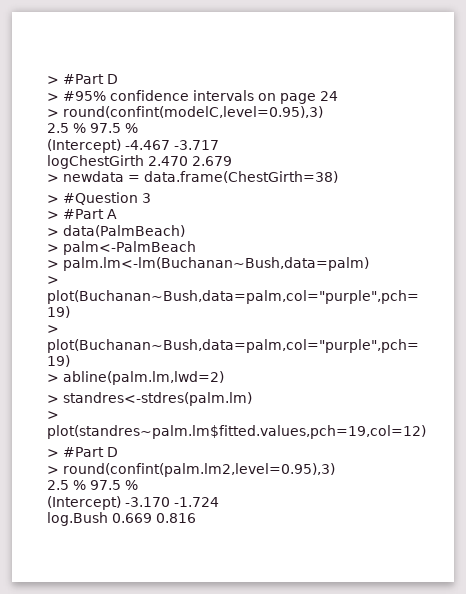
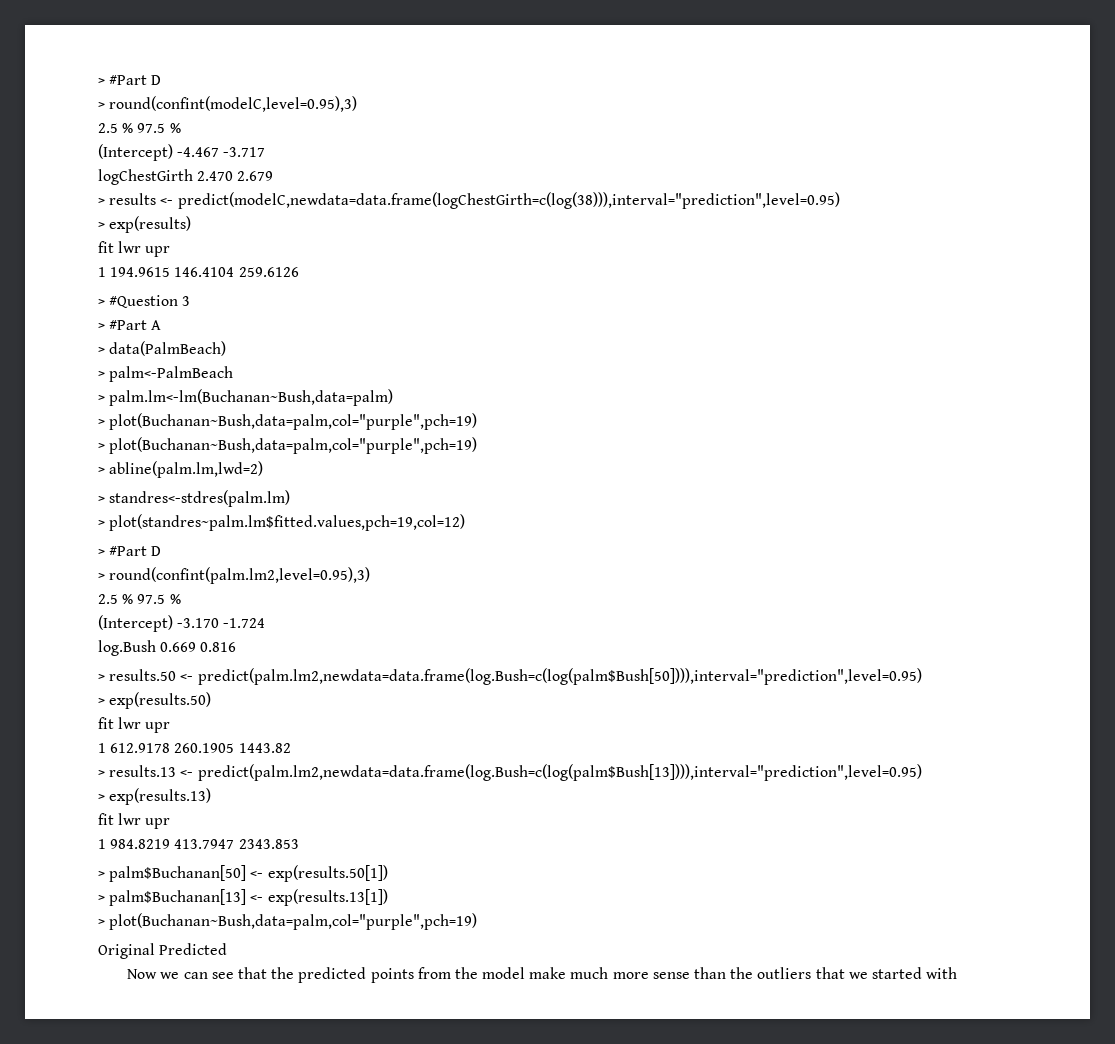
[47,74,118,84] [47,90,338,104] > #Part D // > #95% confidence intervals on page 24 -> [98,75,162,85] > #Part D
[63,171,338,183] newdata = data.frame(ChestGirth=38) -> [109,192,840,209] [98,216,192,233] [98,241,171,257] [98,267,299,277] results <- predict(modelC,newdata=data.frame(logChestGirth=c(log(38))),interval="prediction",level=0.95) // > exp(results) // fit lwr upr // 1 194.9615 146.4104 259.6126
(196, 518) none -> [98,668,922,685] [98,692,212,709] [98,717,171,733] [98,743,291,753] [98,764,922,781] [98,788,212,805] [98,813,171,829] [98,839,299,849] [98,865,388,882] [98,889,388,906] [98,913,478,930] [98,943,228,959] [127,967,958,983] // > results.50 <- predict(palm.lm2,newdata=data.frame(log.Bush=c(log(palm$Bush[50]))),interval="prediction",level=0.95) // > exp(results.50) // fit lwr upr // 1 612.9178 260.1905 1443.82 // > results.13 <- predict(palm.lm2,newdata=data.frame(log.Bush=c(log(palm$Bush[13]))),interval="prediction",level=0.95) // > exp(results.13) // fit lwr upr // 1 984.8219 413.7947 2343.853 // > palm$Buchanan[50] <- exp(results.50[1]) // > palm$Buchanan[13] <- exp(results.13[1]) // > plot(Buchanan~Bush,data=palm,col="purple",pch=19) // Original Predicted // Now we can see that the predicted points from the model make much more sense than the outliers that we started with

